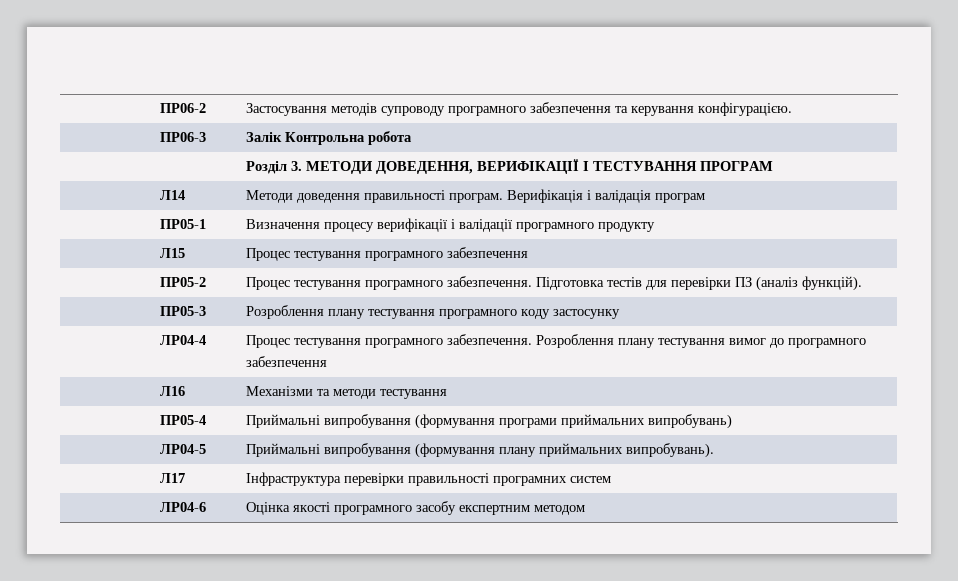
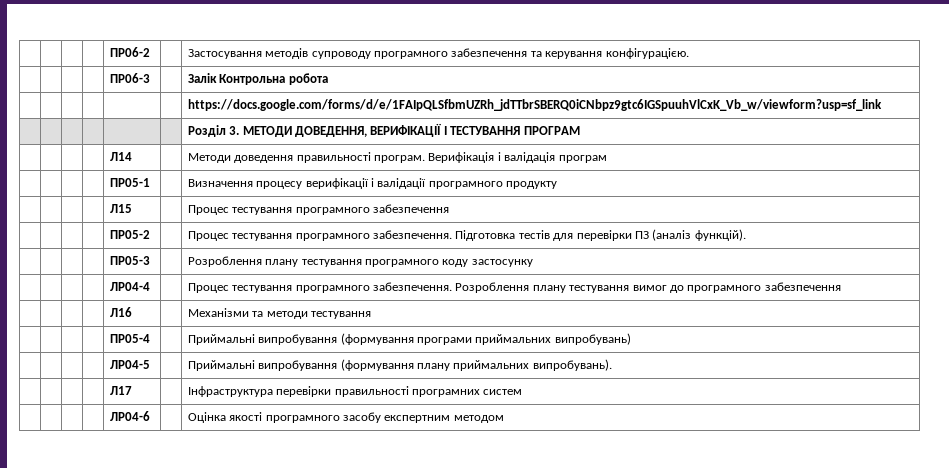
(412, 138) none -> [187,99,882,111] // | | | | | | https://docs.google.com/forms/d/e/1FAIpQLSfbmUZRh_jdTTbrSBERQ0iCNbpz9gtc6IGSpuuhVlCxK_Vb_w/viewform?usp=sf_link

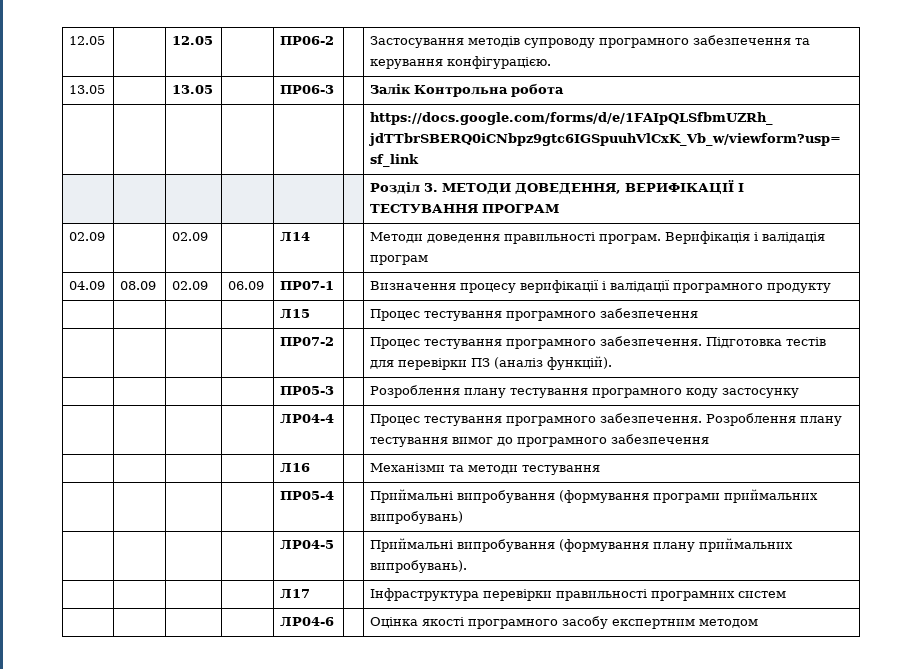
(109, 52) | | -> [69,36,106,45] [172,36,214,45] 12.05 | | 12.05
(689, 53) | | -> [69,85,106,94] [172,85,214,94] 13.05 | | 13.05
(580, 130) | | -> [69,232,106,241] [172,232,209,241] 02.09 | | 02.09
[109,178,150,187] | | | | ПР05-1 -> [69,281,106,290] [120,281,157,290] [172,281,209,290] [228,281,265,290] [280,281,335,290] 04.09 | 08.09 | 02.09 | 06.09 | ПР07-1
[109,230,150,239] ПР05-2 -> [280,337,335,346] ПР07-2

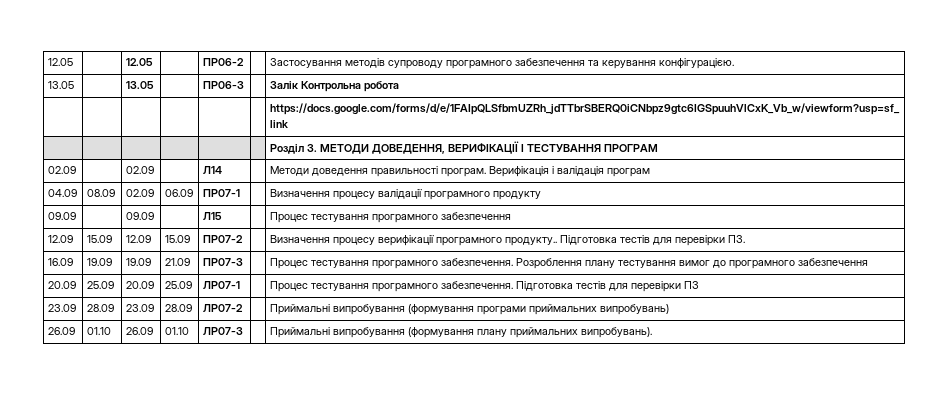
[520,280,607,293] верифікації і -> (375, 195) none
(832, 288) | | -> [47,212,76,220] [125,212,154,220] 09.09 | | 09.09
[280,337,335,346] [370,336,827,349] [370,356,613,370] [280,386,335,395] [370,385,800,398] [280,414,335,423] | | | | ПР07-2 | | Процес тестування програмного забезпечення. Підготовка тестів для перевірки ПЗ (аналіз функцій). // | | | | ПР05-3 | | Розроблення плану тестування програмного коду застосунку // | | | | ЛР04-4 -> [47,235,73,243] [86,235,112,243] [125,235,151,243] [164,235,190,243] [202,235,243,243] [269,235,745,246] [47,258,73,266] [86,258,112,266] [125,258,151,266] [164,258,190,266] [202,258,243,266] 12.09 | 15.09 | 12.09 | 15.09 | ПР07-2 | | Визначення процесу верифікації програмного продукту.. Підготовка тестів для перевірки ПЗ. // 16.09 | 19.09 | 19.09 | 21.09 | ПР07-3
[280,463,311,472] [370,463,601,475] [280,491,335,500] | | | | Л16 | | Механізми та методи тестування // | | | | ПР05-4 -> [47,281,76,289] [86,281,114,289] [125,281,154,289] [164,281,192,289] [202,281,240,289] [269,281,699,292] [47,304,76,312] [86,304,114,312] [125,304,154,312] [164,304,192,312] [202,304,243,312] 20.09 | 25.09 | 20.09 | 25.09 | ЛР07-1 | | Процес тестування програмного забезпечення. Підготовка тестів для перевірки ПЗ // 23.09 | 28.09 | 23.09 | 28.09 | ЛР07-2
[280,540,335,549] | | | | ЛР04-5 -> [47,327,75,335] [86,327,111,335] [125,327,153,335] [164,327,189,335] [202,327,243,335] 26.09 | 01.10 | 26.09 | 01.10 | ЛР07-3
[280,589,311,598] [370,588,787,601] [280,617,335,626] [370,616,759,629] // | | | | Л17 | | Інфраструктура перевірки правильності програмних систем // | | | | ЛР04-6 | | Оцінка якості програмного засобу експертним методом -> (652, 332) none

